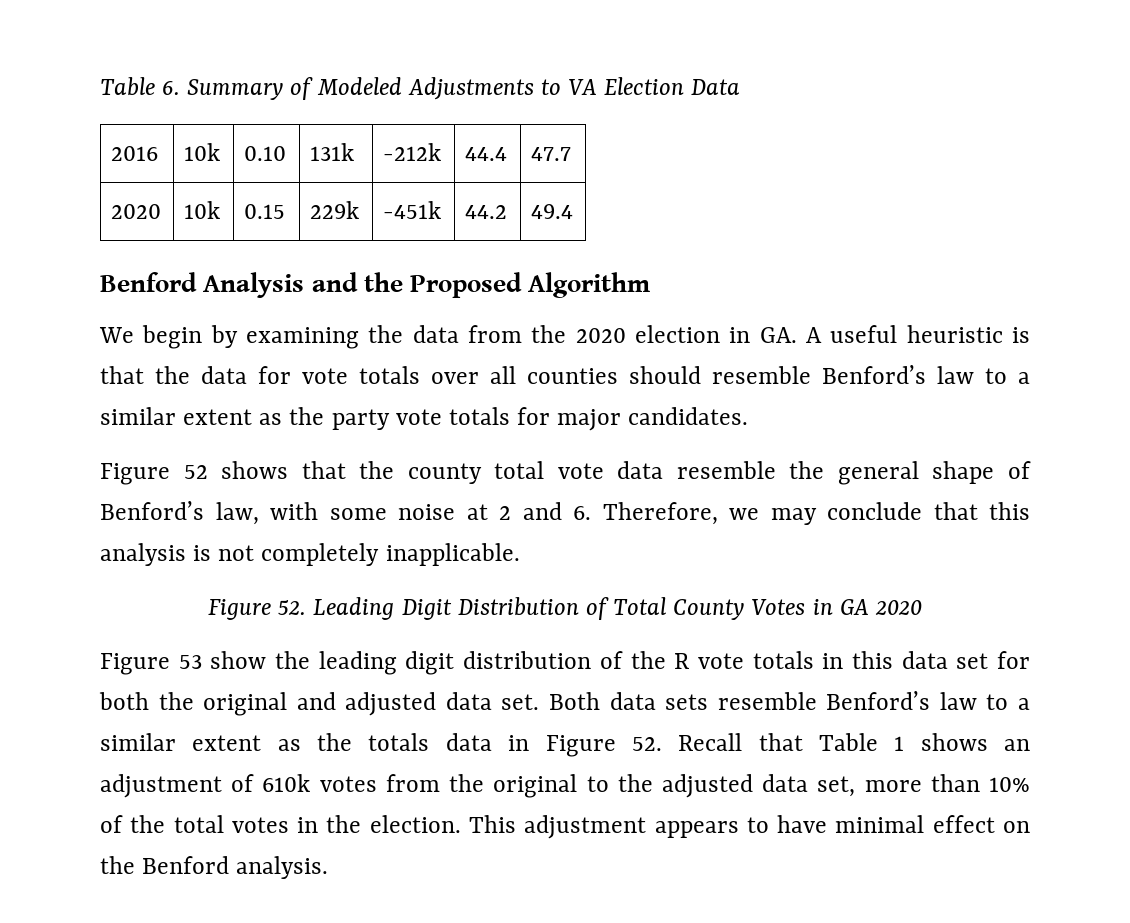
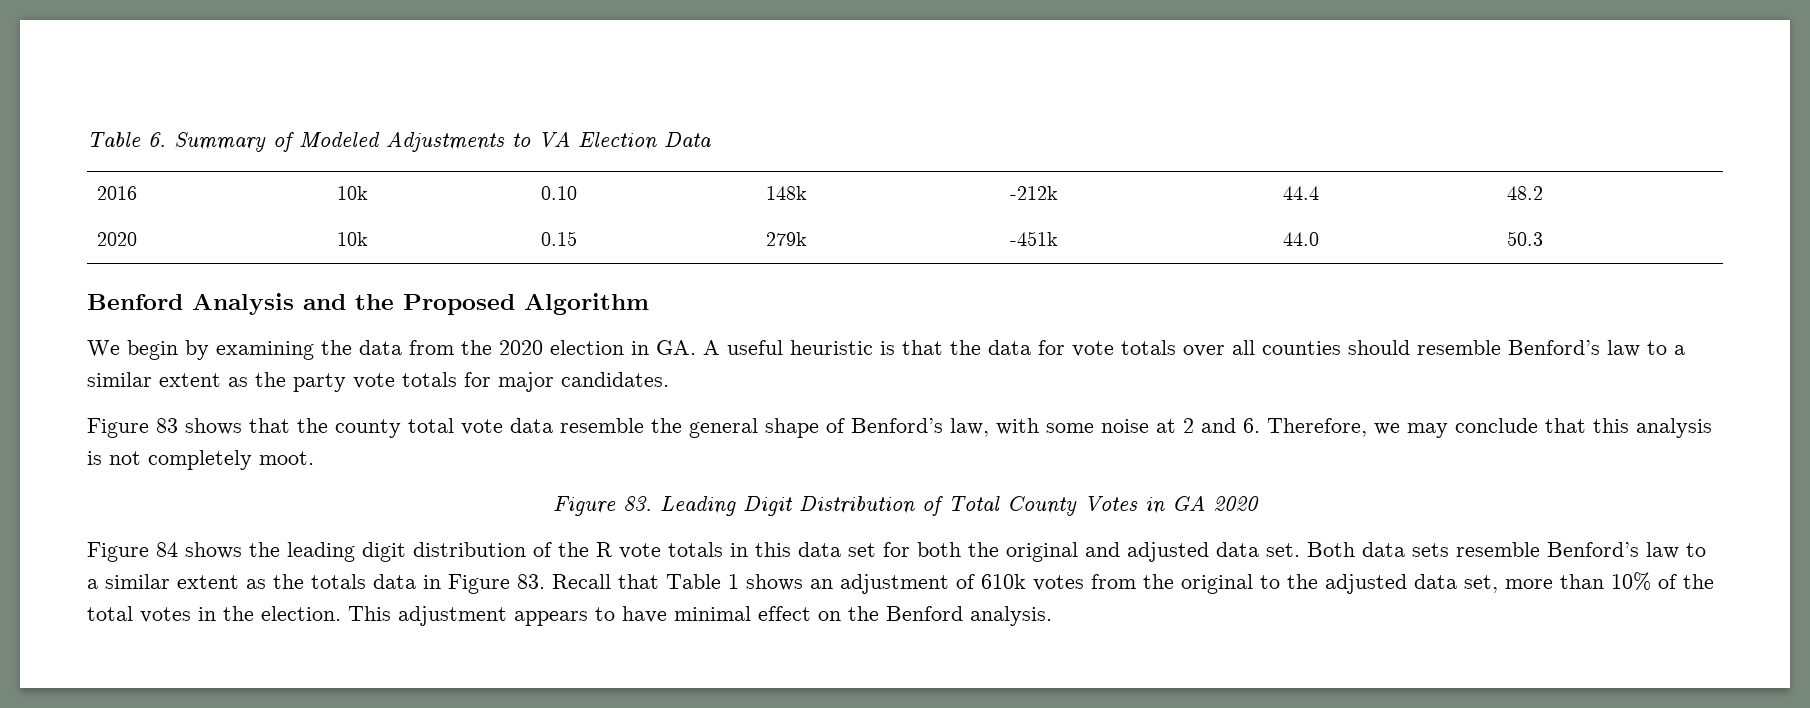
[310,143,355,161] 131k -> [765,186,807,200] 148k
[531,147,572,161] 47.7 -> [1506,186,1543,200] 48.2
[310,201,360,219] 229k -> [765,232,807,246] 279k
[465,205,508,219] [531,204,574,219] 44.2 | 49.4 -> [1282,232,1319,246] [1506,231,1543,246] 44.0 | 50.3
[183,465,208,479] 52 -> [156,418,178,433] 83
[385,543,520,566] [208,599,307,620] inapplicable. // Figure 52. -> [259,451,314,465] [553,496,652,516] moot. // Figure 83.
[178,651,267,669] 53 show -> [156,542,242,559] 84 shows
[631,737,662,751] 52. -> [517,574,545,589] 83.

